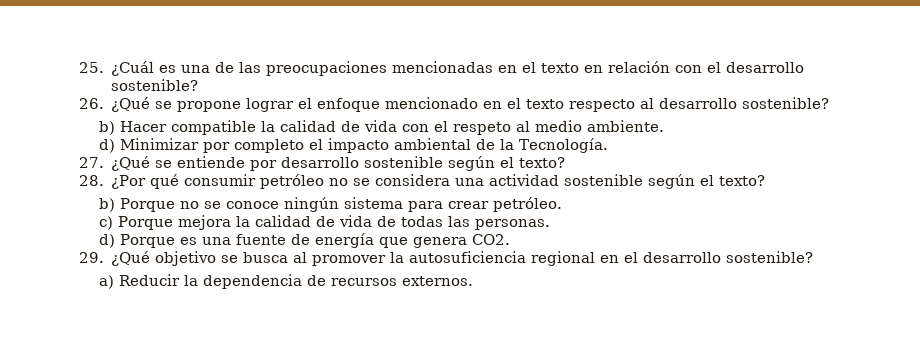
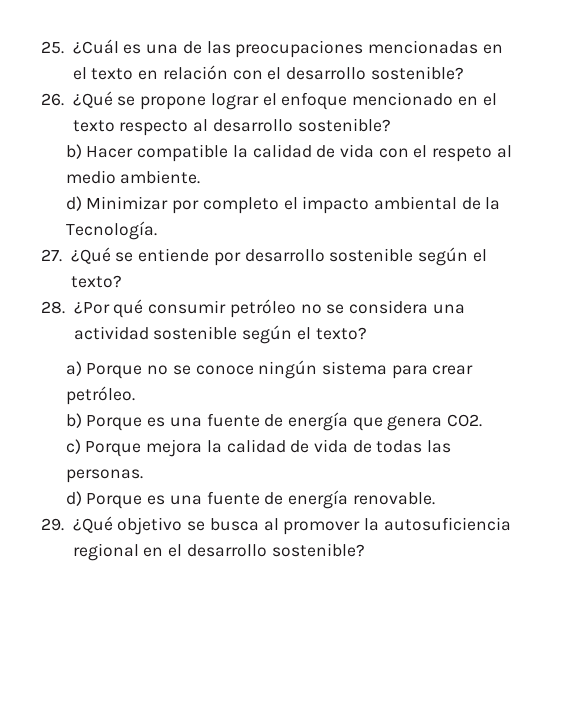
[98,198,115,212] b) -> [65,361,82,376] a)
(562, 204) none -> [65,412,483,431] // b) Porque es una fuente de energía que genera CO2.
[378,234,510,248] que genera CO2. -> [352,492,435,505] renovable.
[98,274,473,289] // a) Reducir la dependencia de recursos externos. -> (365, 550) none

